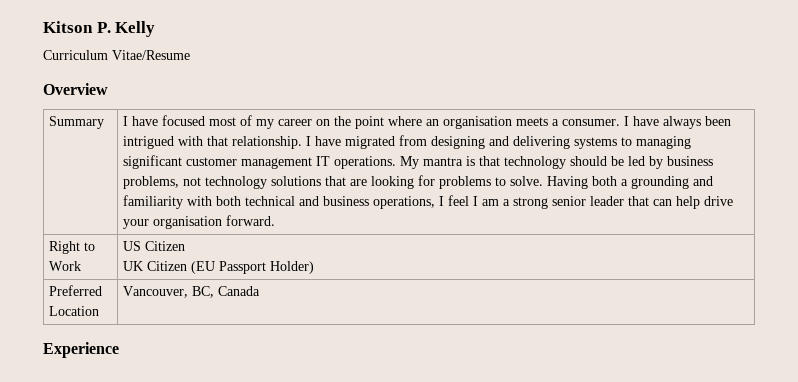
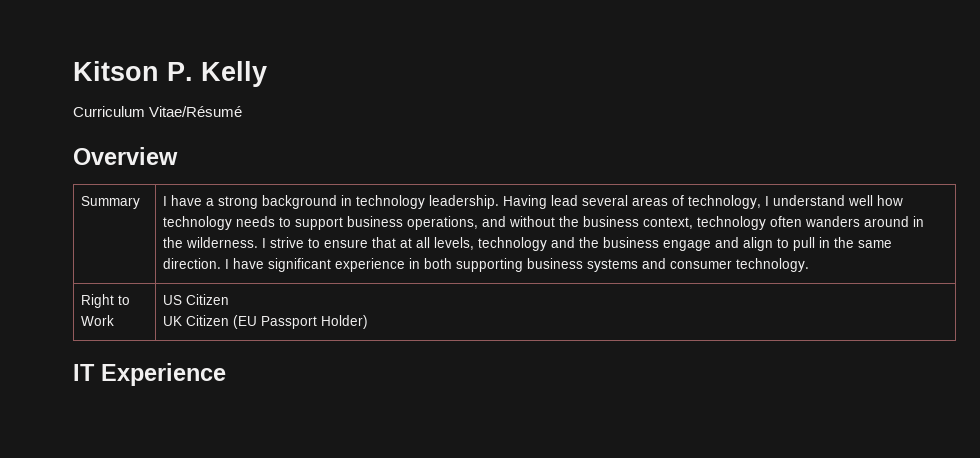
[112,50,190,60] Vitae/Resume -> [149,106,243,117] Vitae/Résumé
[161,115,731,129] [122,135,691,149] [122,155,713,169] [122,175,713,189] [122,195,733,209] [122,215,275,229] focused most of my career on the point where an organisation meets a consumer. I have always been intrigued with that relationship. I have migrated from designing and delivering systems to managing significant customer management IT operations. My mantra is that technology should be led by business problems, not technology solutions that are looking for problems to solve. Having both a grounding and familiarity with both technical and business operations, I feel I am a strong senior leader that can help drive your organisation forward. -> [206,195,904,209] [163,216,925,230] [163,237,893,251] [163,258,810,272] a strong background in technology leadership. Having lead several areas of technology, I understand well how technology needs to support business operations, and without the business context, technology often wanders around in the wilderness. I strive to ensure that at all levels, technology and the business engage and align to pull in the same direction. I have significant experience in both supporting business systems and consumer technology.
[48,285,102,296] [48,306,99,316] [122,286,260,298] // Preferred Location | Vancouver, BC, Canada // -> [73,364,95,381] // IT

